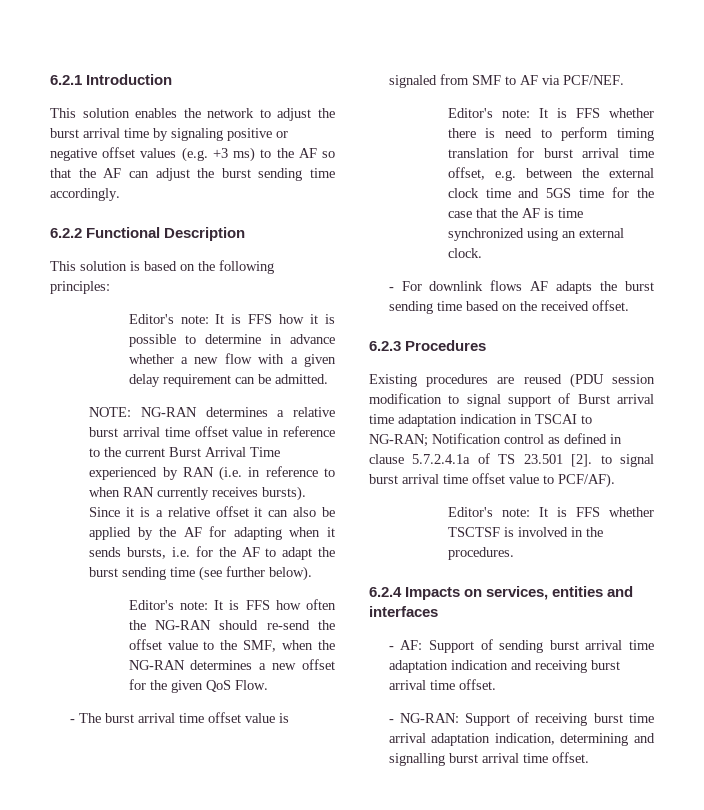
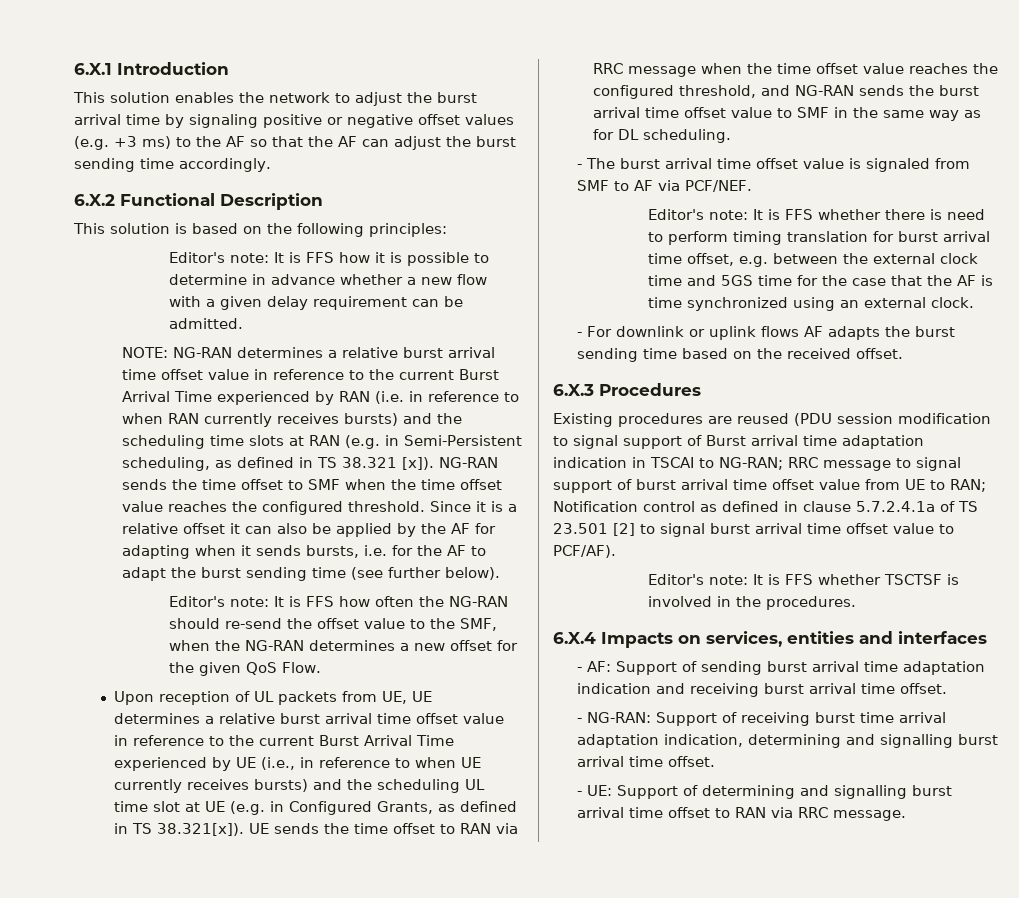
[50,75,82,85] 6.2.1 -> [74,63,112,75] 6.X.1
[50,228,82,238] 6.2.2 -> [74,194,115,206] 6.X.2
[262,486,307,501] bursts). -> [343,413,462,426] [121,435,522,449] [121,457,498,471] [121,479,502,490] [121,501,425,515] bursts) and the scheduling time slots at RAN (e.g. in Semi-Persistent scheduling, as defined in TS 38.321 [x]). NG-RAN sends the time offset to SMF when the time offset value reaches the configured threshold.
(268, 685) none -> [113,691,432,705] [113,713,504,724] [113,735,454,746] [113,757,481,771] [113,779,485,793] [113,801,517,815] [113,823,518,836] [592,63,998,77] [592,85,979,99] [592,107,981,121] [592,129,731,143] // Upon reception of UL packets from UE, UE determines a relative burst arrival time offset value in reference to the current Burst Arrival Time experienced by UE (i.e., in reference to when UE currently receives bursts) and the scheduling UL time slot at UE (e.g. in Configured Grants, as defined in TS 38.321[x]). UE sends the time offset to RAN via RRC message when the time offset value reaches the configured threshold, and NG-RAN sends the burst arrival time offset value to SMF in the same way as for DL scheduling.
(484, 286) none -> [688,326,756,340] or uplink
[369,341,401,351] 6.2.3 -> [553,384,594,396] 6.X.3
(428, 440) none -> [788,457,961,471] [553,479,986,493] RRC message to signal support of burst arrival time offset value from UE to RAN;
[571,454,593,467] [2]. -> [613,523,635,536] [2]
[369,587,402,597] 6.2.4 -> [553,632,596,644] 6.X.4
(589, 757) none -> [576,785,952,799] [576,807,906,821] // - UE: Support of determining and signalling burst arrival time offset to RAN via RRC message.

